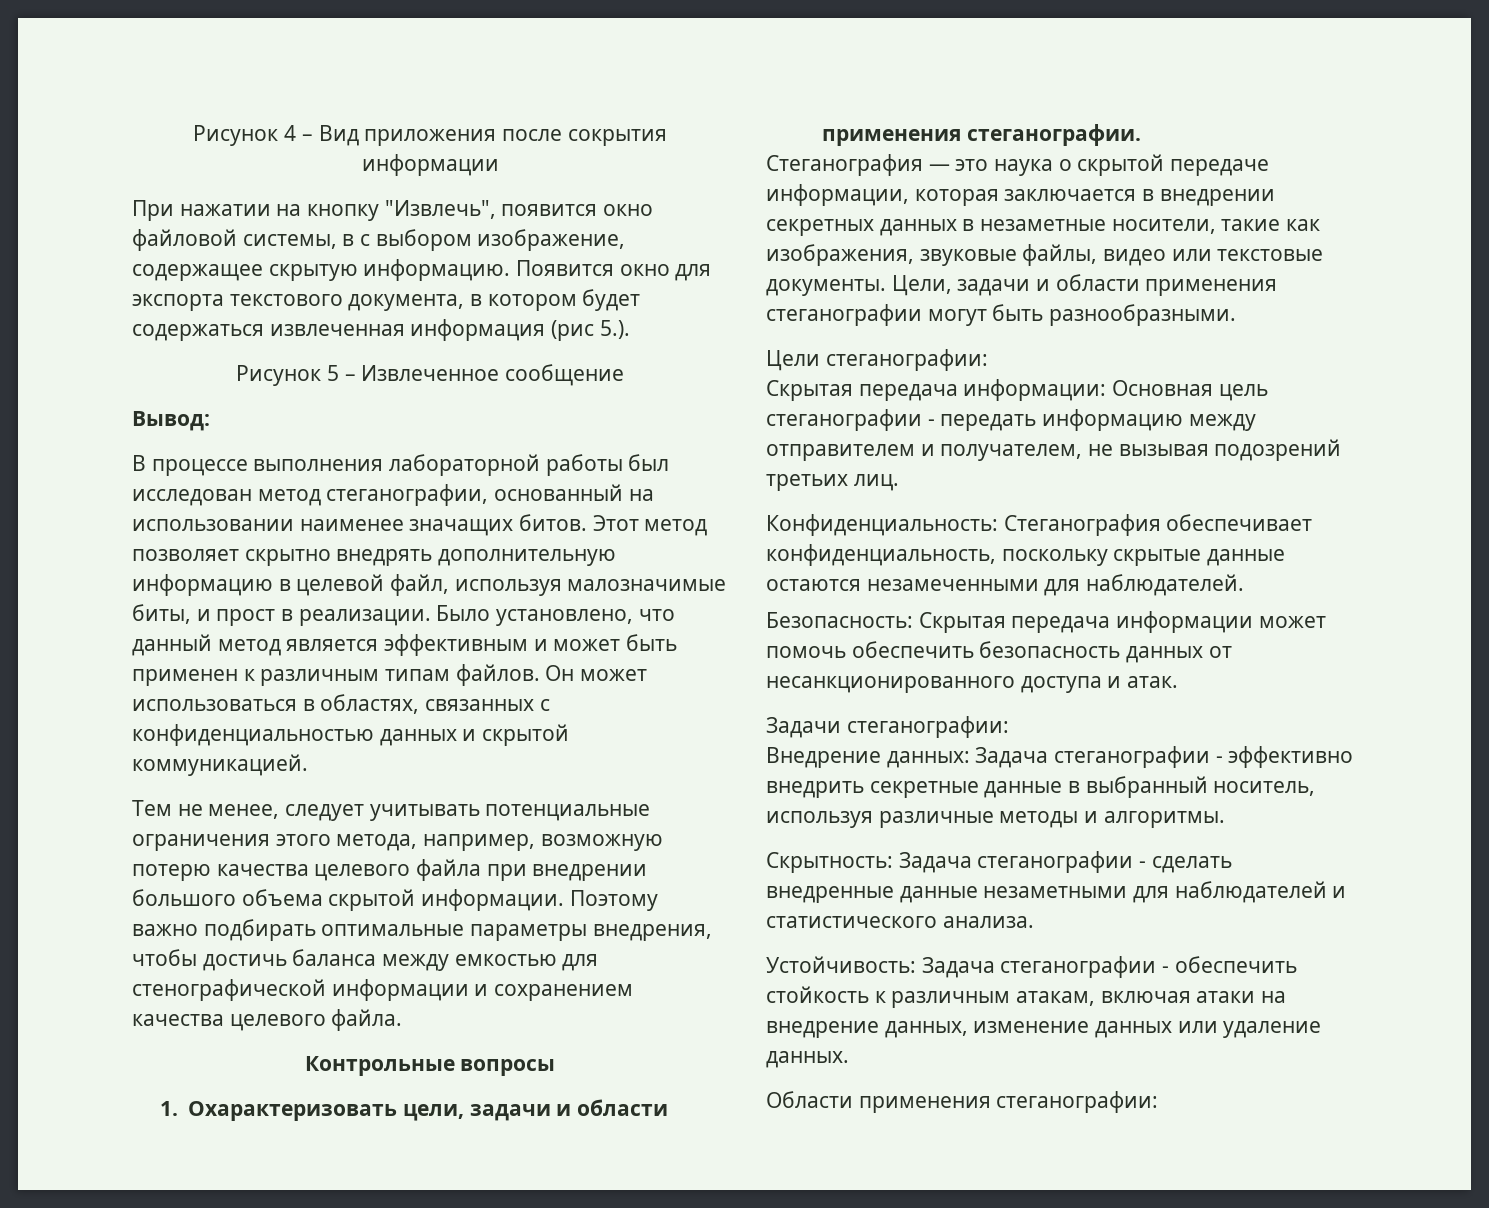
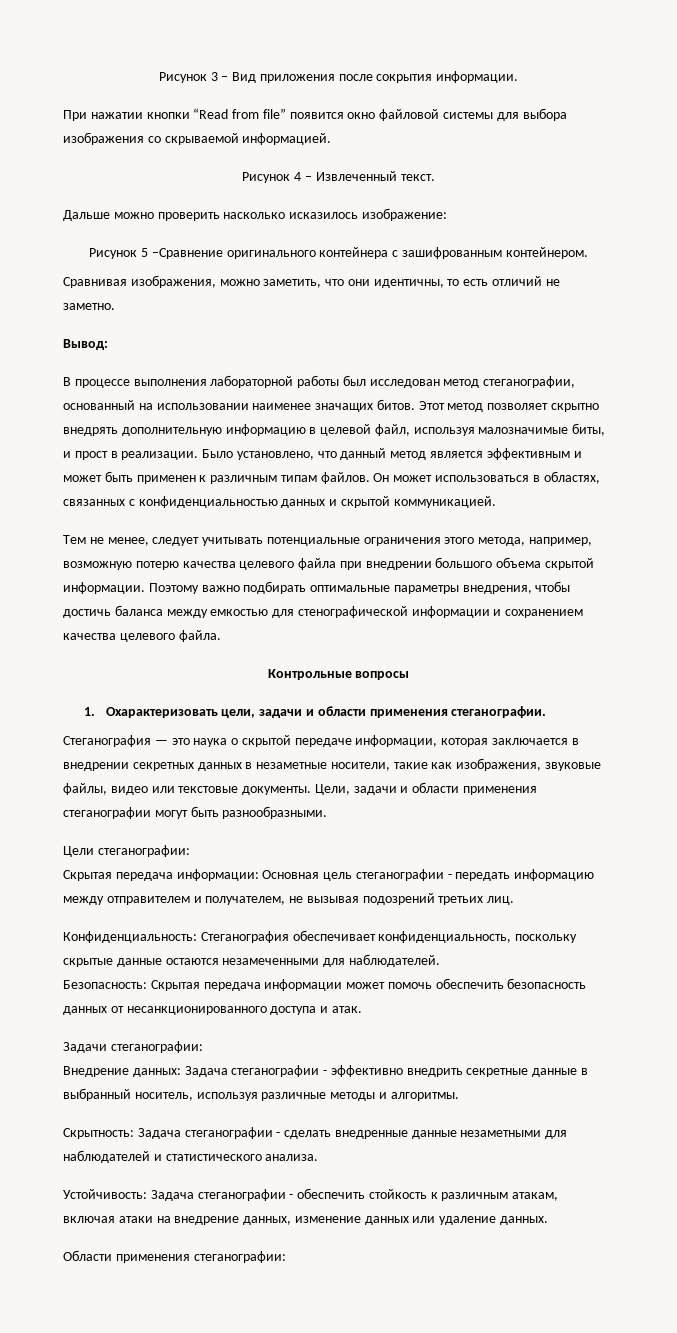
[193,125,297,146] Рисунок 4 -> [158,72,218,83] Рисунок 3
[361,154,499,176] информации -> [436,71,519,83] информации.
[276,200,654,221] [132,229,626,251] [132,259,712,281] [132,289,641,311] [132,319,630,341] [236,364,624,386] на кнопку "Извлечь", появится окно файловой системы, в с выбором изображение, содержащее скрытую информацию. Появится окно для экспорта текстового документа, в котором будет содержаться извлеченная информация (рис 5.). // Рисунок 5 – Извлеченное сообщение -> [146,108,567,121] [63,132,332,145] [242,171,435,183] [63,208,447,221] [89,247,588,259] [63,275,560,288] [63,303,115,310] кнопки “Read from file” появится окно файловой системы для выбора изображения со скрываемой информацией. // Рисунок 4 – Извлеченный текст. // Дальше можно проверить насколько исказилось изображение: // Рисунок 5 –Сравнение оригинального контейнера с зашифрованным контейнером. // Сравнивая изображения, можно заметить, что они идентичны, то есть отличий не заметно.

